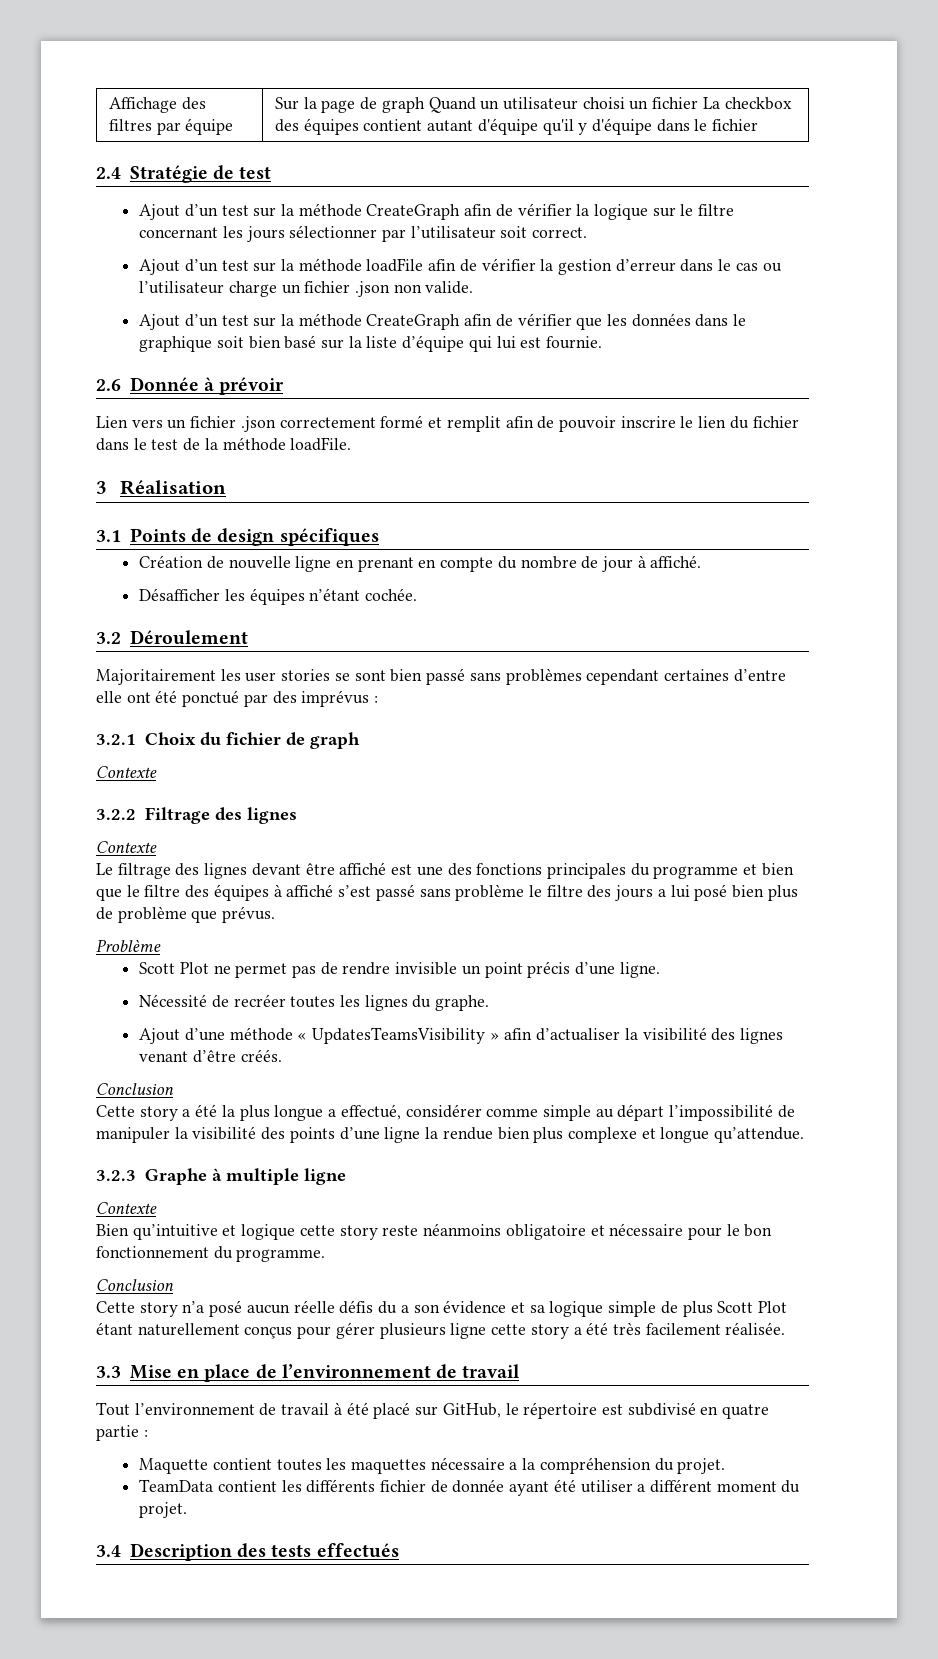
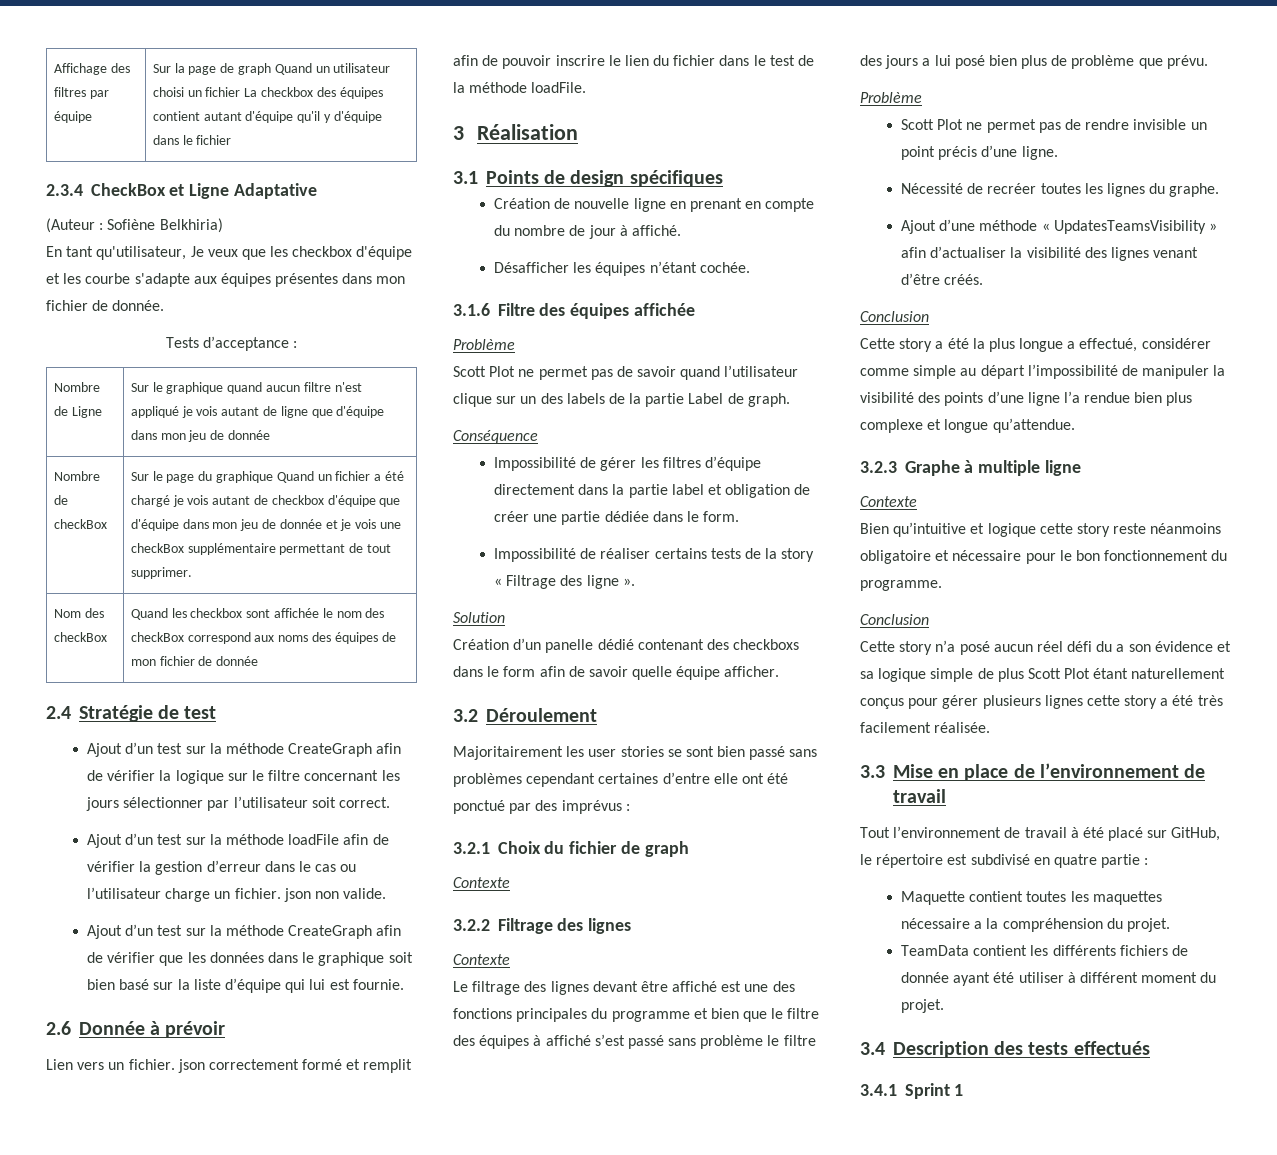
(759, 125) none -> [46,183,317,199] [46,218,223,233] [46,246,413,260] [46,273,406,287] [46,300,165,311] [165,336,298,351] [53,382,100,392] [53,406,102,418] [130,382,362,394] [130,406,385,418] [130,430,270,442] [53,471,100,481] [53,495,68,505] [53,519,107,529] [130,471,404,483] [130,495,401,507] [130,519,401,531] [130,543,391,555] [130,567,192,579] [53,608,104,618] [53,632,107,642] [130,608,385,620] [130,632,396,644] [130,656,259,666] // 2.3.4 CheckBox et Ligne Adaptative // (Auteur : Sofiène Belkhiria) // En tant qu'utilisateur, Je veux que les checkbox d'équipe et les courbe s'adapte aux équipes présentes dans mon fichier de donnée. // Tests d’acceptance : // Nombre de Ligne | Sur le graphique quand aucun filtre n'est appliqué je vois autant de ligne que d'équipe dans mon jeu de donnée // Nombre de checkBox | Sur le page du graphique Quand un fichier a été chargé je vois autant de checkbox d'équipe que d'équipe dans mon jeu de donnée et je vois une checkBox supplémentaire permettant de tout supprimer. // Nom des checkBox | Quand les checkbox sont affichée le nom des checkBox correspond aux noms des équipes de mon fichier de donnée
[304,281,390,297] fichier .json -> [234,888,311,902] fichier. json
[190,416,276,432] fichier .json -> [128,1059,205,1073] fichier. json
(417, 594) none -> [453,303,695,319] [453,339,515,350] [453,365,799,380] [453,393,790,407] [453,430,538,444] [494,456,762,471] [494,484,811,498] [494,511,740,525] [494,548,815,562] [494,575,635,589] [453,612,505,623] [453,638,800,653] [453,666,780,680] // 3.1.6 Filtre des équipes affichée // Problème // Scott Plot ne permet pas de savoir quand l’utilisateur clique sur un des labels de la partie Label de graph. // Conséquence // Impossibilité de gérer les filtres d’équipe directement dans la partie label et obligation de créer une partie dédiée dans le form. // Impossibilité de réaliser certains tests de la story « Filtrage des ligne ». // Solution // Création d’un panelle dédié contenant des checkboxs dans le form afin de savoir quelle équipe afficher.
[222,906,276,923] prévus. -> [1166,55,1208,69] prévu.
[425,1127,439,1139] la -> [1063,391,1080,403] l’a
[293,1300,374,1314] réelle défis -> [1036,641,1093,652] réel défi
[450,1323,487,1339] ligne -> [1044,695,1083,709] lignes
[379,1480,426,1492] fichier -> [1119,945,1168,956] fichiers
[637,1484,646,1492] a -> [1067,972,1076,983] à
(399, 1550) none -> [860,1083,964,1099] // 3.4.1 Sprint 1

